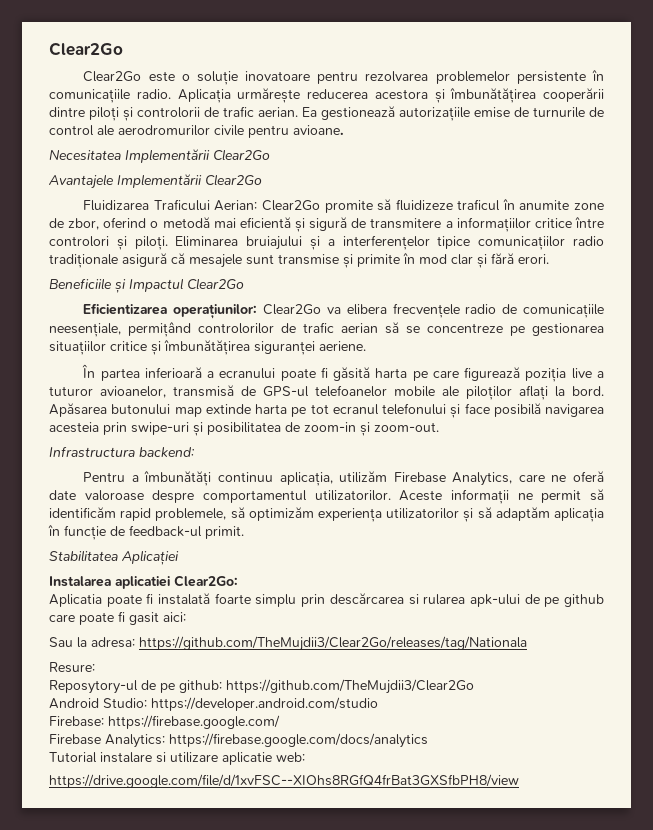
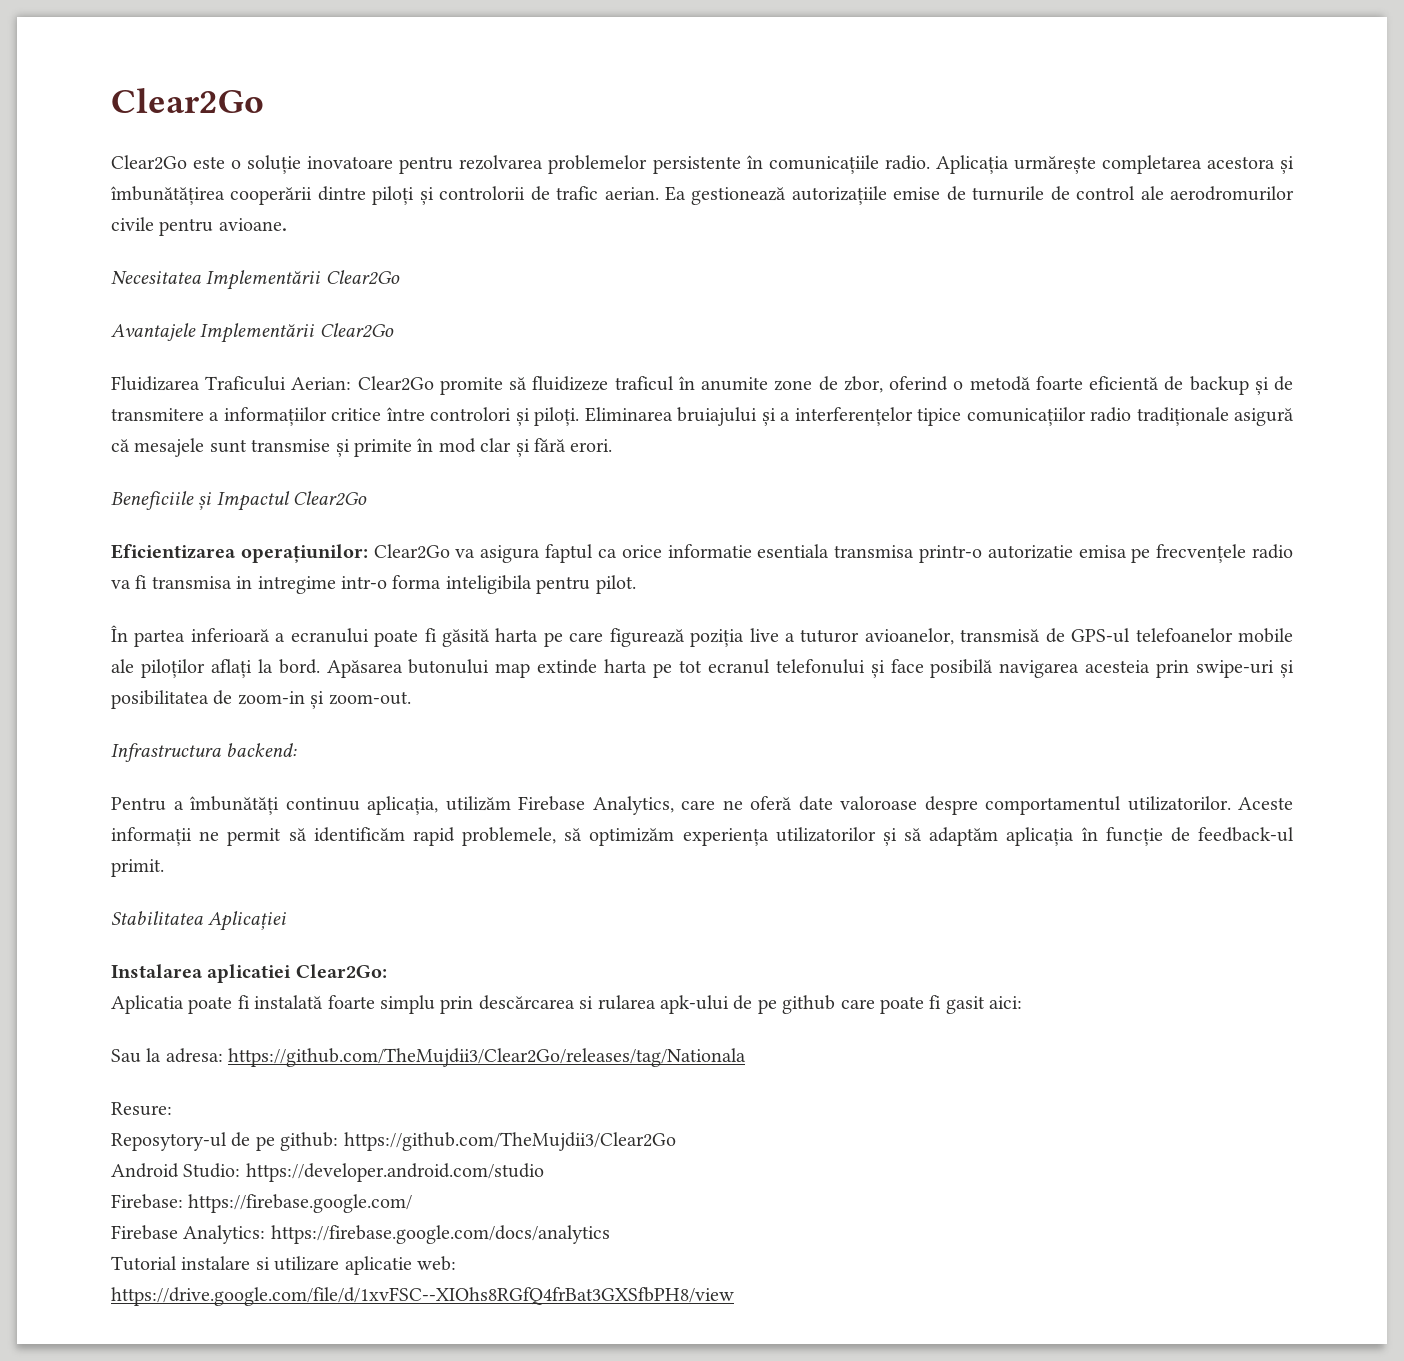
[307,89,368,99] reducerea -> [1101,155,1202,174] completarea
[213,217,348,232] mai eficientă și sigură -> [1035,376,1269,395] foarte eficientă de backup și
[346,303,604,318] [49,322,604,337] [49,340,366,355] elibera frecvențele radio de comunicațiile neesențiale, permițând controlorilor de trafic aerian să se concentreze pe gestionarea situațiilor critice și îmbunătățirea siguranței aeriene. -> [480,544,1293,563] [111,575,636,594] asigura faptul ca orice informatie esentiala transmisa printr-o autorizatie emisa pe frecvențele radio va fi transmisa in intregime intr-o forma inteligibila pentru pilot.

